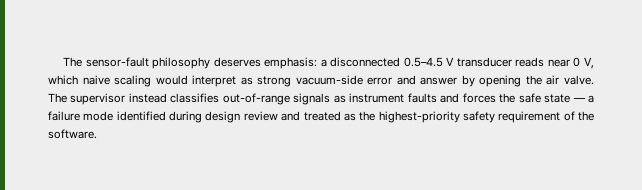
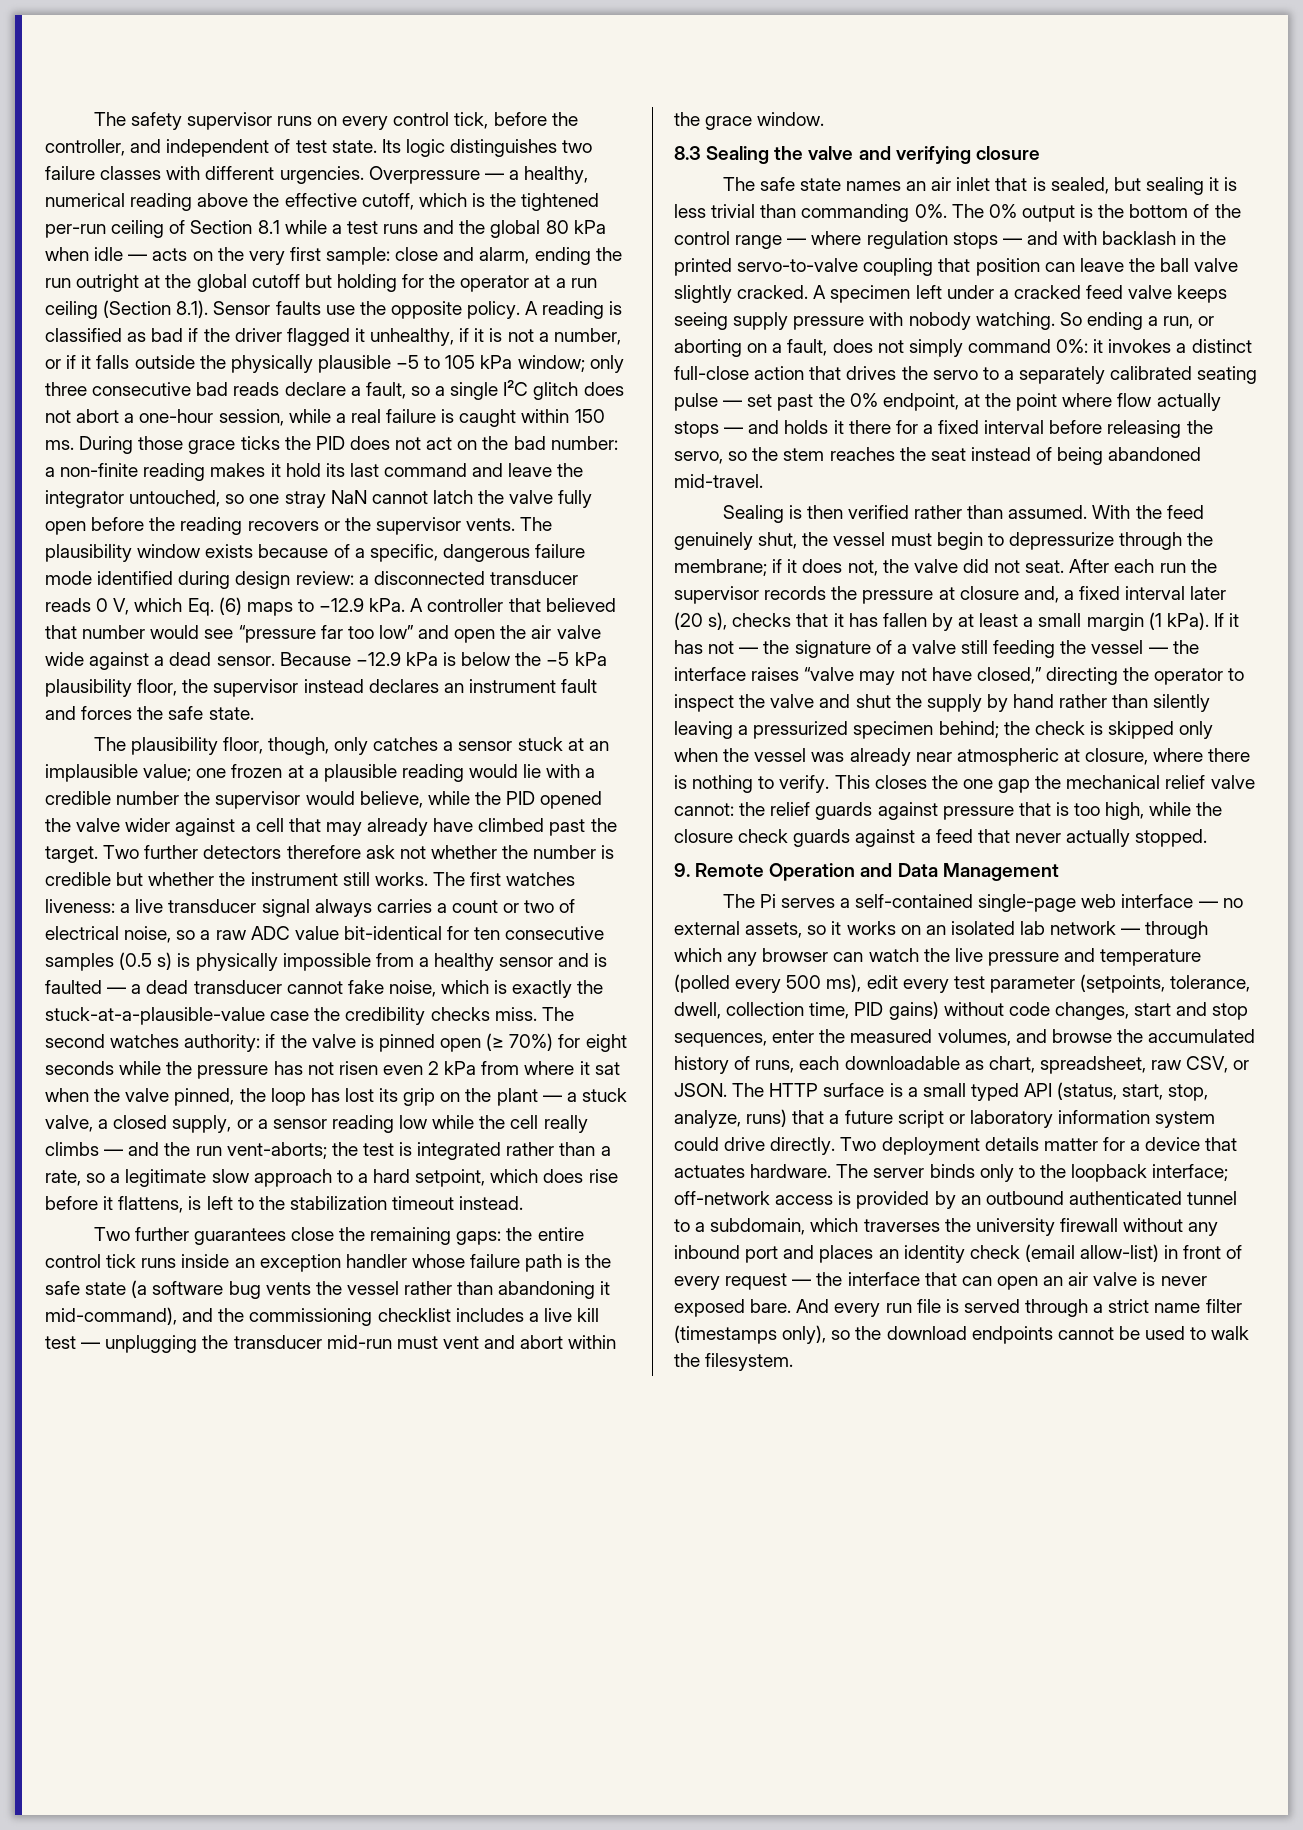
[63,57,594,69] [48,75,594,87] [48,93,594,105] The sensor-fault philosophy deserves emphasis: a disconnected 0.5–4.5 V transducer reads near 0 V, which naive scaling would interpret as strong vacuum-side error and answer by opening the air valve. The supervisor instead classifies out-of-range signals as instrument faults and forces the safe state — a -> [93,112,578,130] [45,139,593,157] [45,166,589,184] [45,193,600,211] [45,220,606,238] [45,247,622,265] [45,274,597,292] [45,300,623,319] [45,328,621,346] [45,355,624,373] [45,380,624,400] [45,409,605,427] [45,436,618,454] [45,463,584,481] [45,490,593,508] [45,517,553,535] [45,544,530,562] The safety supervisor runs on every control tick, before the controller, and independent of test state. Its logic distinguishes two failure classes with different urgencies. Overpressure — a healthy, numerical reading above the effective cutoff, which is the tightened per-run ceiling of Section 8.1 while a test runs and the global 80 kPa when idle — acts on the very first sample: close and alarm, ending the run outright at the global cutoff but holding for the operator at a run ceiling (Section 8.1). Sensor faults use the opposite policy. A reading is classified as bad if the driver flagged it unhealthy, if it is not a number, or if it falls outside the physically plausible −5 to 105 kPa window; only three consecutive bad reads declare a fault, so a single I²C glitch does not abort a one-hour session, while a real failure is caught within 150 ms. During those grace ticks the PID does not act on the bad number: a non-finite reading makes it hold its last command and leave the integrator untouched, so one stray NaN cannot latch the valve fully open before the reading recovers or the supervisor vents. The plausibility window exists because of a specific, dangerous
[243,111,594,123] [48,129,97,139] review and treated as the highest-priority safety requirement of the software. -> [295,571,578,585] [45,597,616,616] [45,625,601,643] [45,652,607,670] [45,679,598,697] [45,706,254,720] [93,737,609,755] [45,764,596,782] [45,791,603,809] [45,818,617,836] [45,845,615,863] [45,872,576,886] [45,899,576,917] [45,926,605,943] [45,952,608,971] [45,980,604,998] [45,1007,574,1025] [45,1033,627,1052] [45,1061,620,1079] [45,1088,627,1106] [45,1115,588,1133] [45,1142,611,1160] [45,1169,618,1187] [45,1196,524,1213] [93,1227,584,1245] [45,1254,612,1272] [45,1280,611,1299] [45,1307,600,1326] [45,1335,617,1353] [674,112,825,130] [674,146,1040,164] [722,177,1238,195] [674,204,1241,222] [674,231,1227,249] [674,258,1239,276] [674,285,1228,303] [674,312,1215,330] [674,339,1252,357] [674,366,1258,384] [674,393,1221,411] [674,420,1213,438] [674,447,1202,465] [674,474,763,488] [722,505,1204,523] [674,532,1214,550] [674,559,1217,576] [674,586,1227,604] [674,612,1240,631] [674,640,1199,658] [674,667,1245,685] [674,694,1211,712] [674,721,1214,739] [674,748,1251,766] [674,775,1255,793] [674,802,1223,820] [674,829,1208,847] [674,863,1059,881] [722,894,1243,912] [674,921,1209,939] [674,948,1202,966] [674,974,1251,993] [674,1001,1249,1020] [674,1029,1256,1047] [674,1056,1250,1074] [674,1082,1209,1101] [674,1109,1216,1128] [674,1137,1238,1155] [674,1164,1229,1182] [674,1191,1238,1209] [674,1218,1219,1236] [674,1244,1243,1263] [674,1272,1207,1290] [674,1299,1242,1317] [674,1325,1250,1344] [674,1353,794,1371] review: a disconnected transducer reads 0 V, which Eq. (6) maps to −12.9 kPa. A controller that believed that number would see “pressure far too low” and open the air valve wide against a dead sensor. Because −12.9 kPa is below the −5 kPa plausibility floor, the supervisor instead declares an instrument fault and forces the safe state. // The plausibility floor, though, only catches a sensor stuck at an implausible value; one frozen at a plausible reading would lie with a credible number the supervisor would believe, while the PID opened the valve wider against a cell that may already have climbed past the target. Two further detectors therefore ask not whether the number is credible but whether the instrument still works. The first watches liveness: a live transducer signal always carries a count or two of electrical noise, so a raw ADC value bit-identical for ten consecutive samples (0.5 s) is physically impossible from a healthy sensor and is faulted — a dead transducer cannot fake noise, which is exactly the stuck-at-a-plausible-value case the credibility checks miss. The second watches authority: if the valve is pinned open (≥ 70%) for eight seconds while the pressure has not risen even 2 kPa from where it sat when the valve pinned, the loop has lost its grip on the plant — a stuck valve, a closed supply, or a sensor reading low while the cell really climbs — and the run vent-aborts; the test is integrated rather than a rate, so a legitimate slow approach to a hard setpoint, which does rise before it flattens, is left to the stabilization timeout instead. // Two further guarantees close the remaining gaps: the entire control tick runs inside an exception handler whose failure path is the safe state (a software bug vents the vessel rather than abandoning it mid-command), and the commissioning checklist includes a live kill test — unplugging the transducer mid-run must vent and abort within the grace window. // 8.3 Sealing the valve and verifying closure // The safe state names an air inlet that is sealed, but sealing it is less trivial than commanding 0%. The 0% output is the bottom of the control range — where regulation stops — and with backlash in the printed servo-to-valve coupling that position can leave the ball valve slightly cracked. A specimen left under a cracked feed valve keeps seeing supply pressure with nobody watching. So ending a run, or aborting on a fault, does not simply command 0%: it invokes a distinct full-close action that drives the servo to a separately calibrated seating pulse — set past the 0% endpoint, at the point where flow actually stops — and holds it there for a fixed interval before releasing the servo, so the stem reaches the seat instead of being abandoned mid-travel. // Sealing is then verified rather than assumed. With the feed genuinely shut, the vessel must begin to depressurize through the membrane; if it does not, the valve did not seat. After each run the supervisor records the pressure at closure and, a fixed interval later (20 s), checks that it has fallen by at least a small margin (1 kPa). If it has not — the signature of a valve still feeding the vessel — the interface raises “valve may not have closed,” directing the operator to inspect the valve and shut the supply by hand rather than silently leaving a pressurized specimen behind; the check is skipped only when the vessel was already near atmospheric at closure, where there is nothing to verify. This closes the one gap the mechanical relief valve cannot: the relief guards against pressure that is too high, while the closure check guards against a feed that never actually stopped. // 9. Remote Operation and Data Management // The Pi serves a self-contained single-page web interface — no external assets, so it works on an isolated lab network — through which any browser can watch the live pressure and temperature (polled every 500 ms), edit every test parameter (setpoints, tolerance, dwell, collection time, PID gains) without code changes, start and stop sequences, enter the measured volumes, and browse the accumulated history of runs, each downloadable as chart, spreadsheet, raw CSV, or JSON. The HTTP surface is a small typed API (status, start, stop, analyze, runs) that a future script or laboratory information system could drive directly. Two deployment details matter for a device that actuates hardware. The server binds only to the loopback interface; off-network access is provided by an outbound authenticated tunnel to a subdomain, which traverses the university firewall without any inbound port and places an identity check (email allow-list) in front of every request — the interface that can open an air valve is never exposed bare. And every run file is served through a strict name filter (timestamps only), so the download endpoints cannot be used to walk the filesystem.

